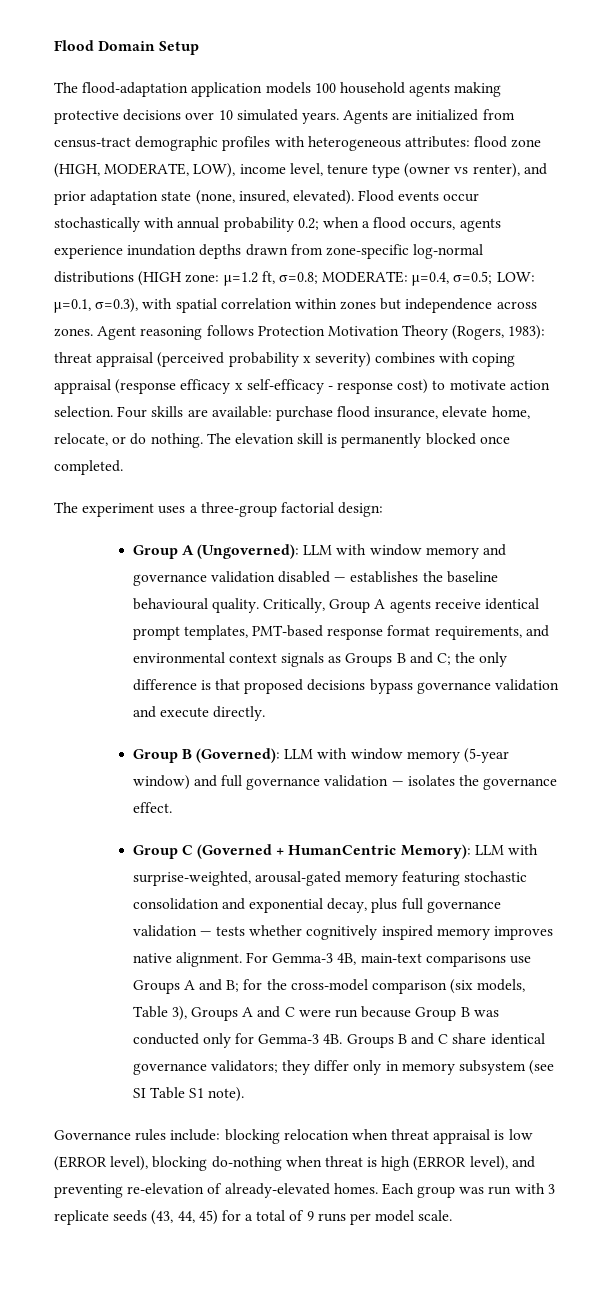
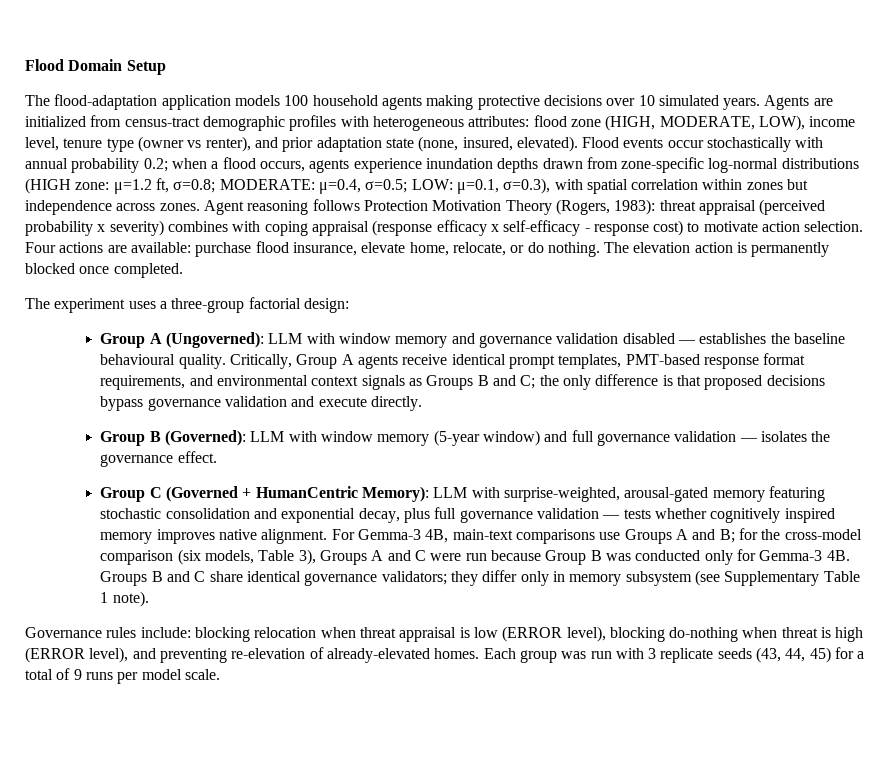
[151,406,184,417] skills -> [59,242,104,253] actions
[297,433,324,444] skill -> [694,242,733,253] action
[132,1087,205,1099] SI Table S1 -> [724,571,860,586] [100,592,109,603] Supplementary Table 1

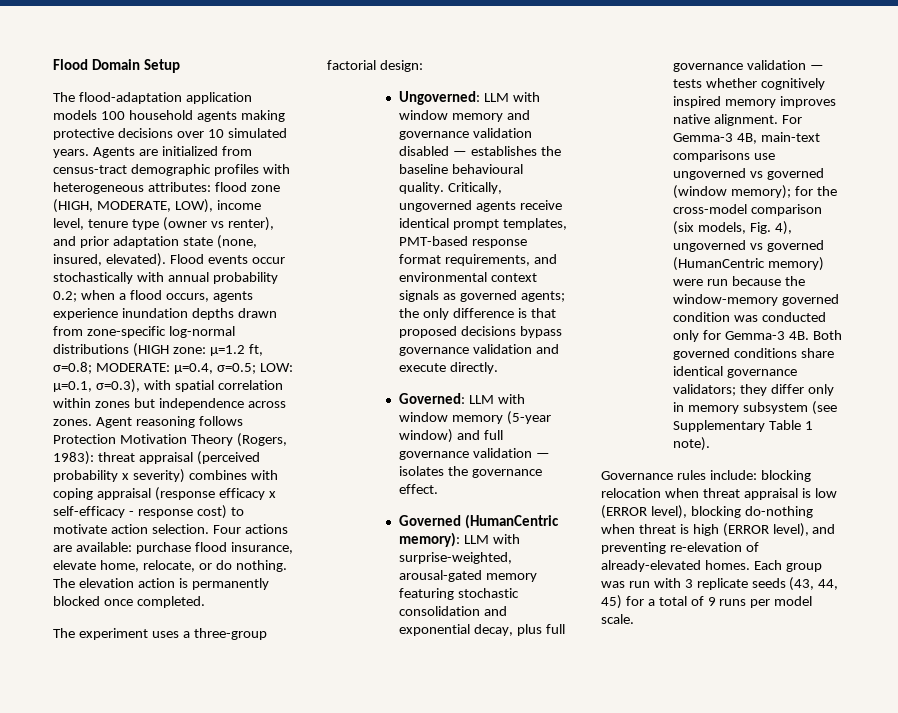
[100,332,265,348] Group A (Ungoverned): -> [398,91,480,105] Ungoverned:
[296,354,354,369] Group A -> [398,200,472,212] ungoverned
[426,375,536,390] Groups B and C; -> [459,290,565,302] governed agents;
[100,430,247,446] Group B (Governed): -> [398,393,465,404] Governed:
[100,486,430,502] Group C (Governed + HumanCentric Memory): -> [398,514,559,529] [398,532,460,547] Governed (HumanCentric memory):
[624,529,735,544] Groups A and B; -> [672,168,824,180] [672,185,791,199] ungoverned vs governed (window memory);
[258,549,602,565] Table 3), Groups A and C were run because Group B -> [749,221,792,235] [672,240,824,252] [672,257,824,271] [672,276,805,286] [672,294,839,306] [672,312,730,322] Fig. 4), ungoverned vs governed (HumanCentric memory) were run because the window-memory governed condition
[100,571,206,586] Groups B and C -> [812,330,842,340] [672,348,797,360] Both governed conditions

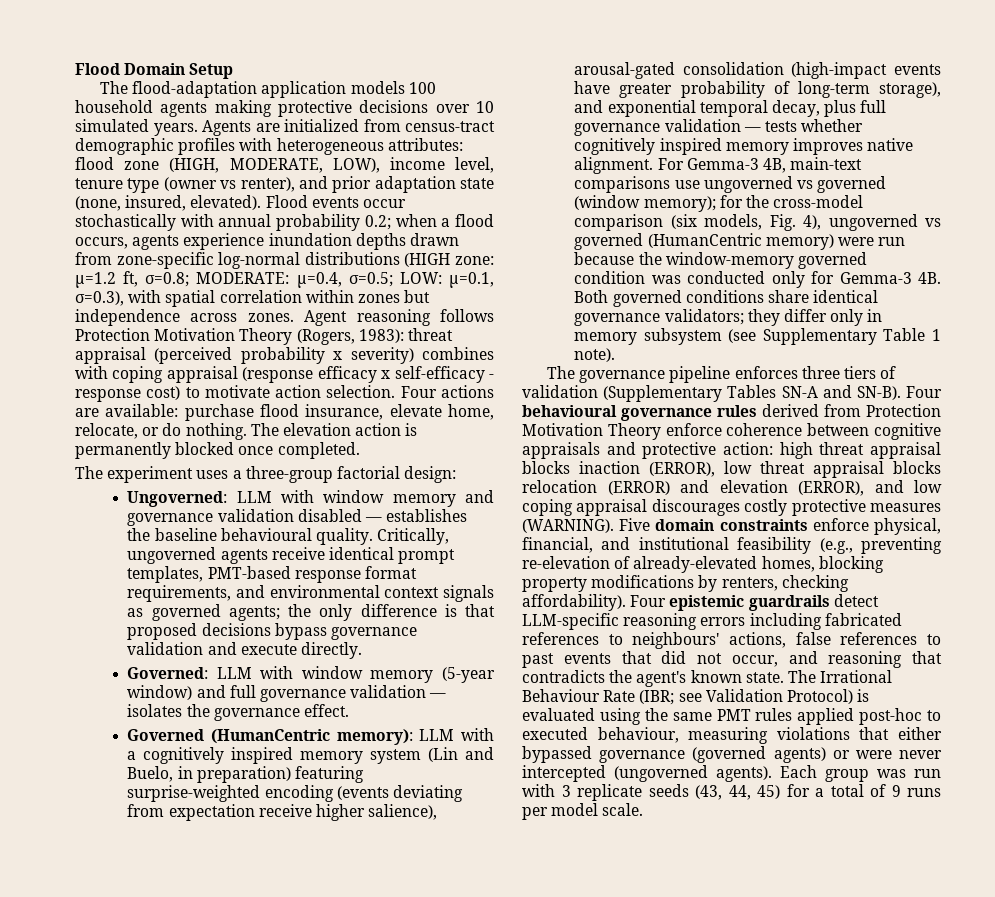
[398,552,512,564] [398,570,537,582] [398,588,519,600] [398,606,480,616] surprise-weighted, arousal-gated memory featuring stochastic consolidation -> [127,747,495,764] [127,766,364,783] [127,785,463,802] [127,804,438,821] [574,62,941,79] [574,81,941,98] a cognitively inspired memory system (Lin and Buelo, in preparation) featuring surprise-weighted encoding (events deviating from expectation receive higher salience), arousal-gated consolidation (high-impact events have greater probability of long-term storage),
(470, 630) none -> [699,100,768,117] temporal
[601,470,811,482] [601,488,837,500] [601,505,813,519] [601,523,836,537] [601,542,759,554] [601,560,750,572] Governance rules include: blocking relocation when threat appraisal is low (ERROR level), blocking do-nothing when threat is high (ERROR level), and preventing re-elevation of already-elevated homes. -> [547,366,897,383] [522,385,942,402] [522,404,941,421] [522,423,941,440] [522,442,941,459] [522,461,941,478] [522,480,942,496] [522,499,941,516] [522,518,941,535] [522,537,942,554] [522,556,884,573] [522,575,849,592] [522,594,879,611] [522,613,902,630] [522,632,941,649] [522,651,942,668] [522,670,893,687] [522,689,870,705] [522,708,941,725] [522,727,942,744] [522,746,942,763] [522,765,772,782] The governance pipeline enforces three tiers of validation (Supplementary Tables SN-A and SN-B). Four behavioural governance rules derived from Protection Motivation Theory enforce coherence between cognitive appraisals and protective action: high threat appraisal blocks inaction (ERROR), low threat appraisal blocks relocation (ERROR) and elevation (ERROR), and low coping appraisal discourages costly protective measures (WARNING). Five domain constraints enforce physical, financial, and institutional feasibility (e.g., preventing re-elevation of already-elevated homes, blocking property modifications by renters, checking affordability). Four epistemic guardrails detect LLM-specific reasoning errors including fabricated references to neighbours' actions, false references to past events that did not occur, and reasoning that contradicts the agent's known state. The Irrational Behaviour Rate (IBR; see Validation Protocol) is evaluated using the same PMT rules applied post-hoc to executed behaviour, measuring violations that either bypassed governance (governed agents) or were never intercepted (ungoverned agents).

